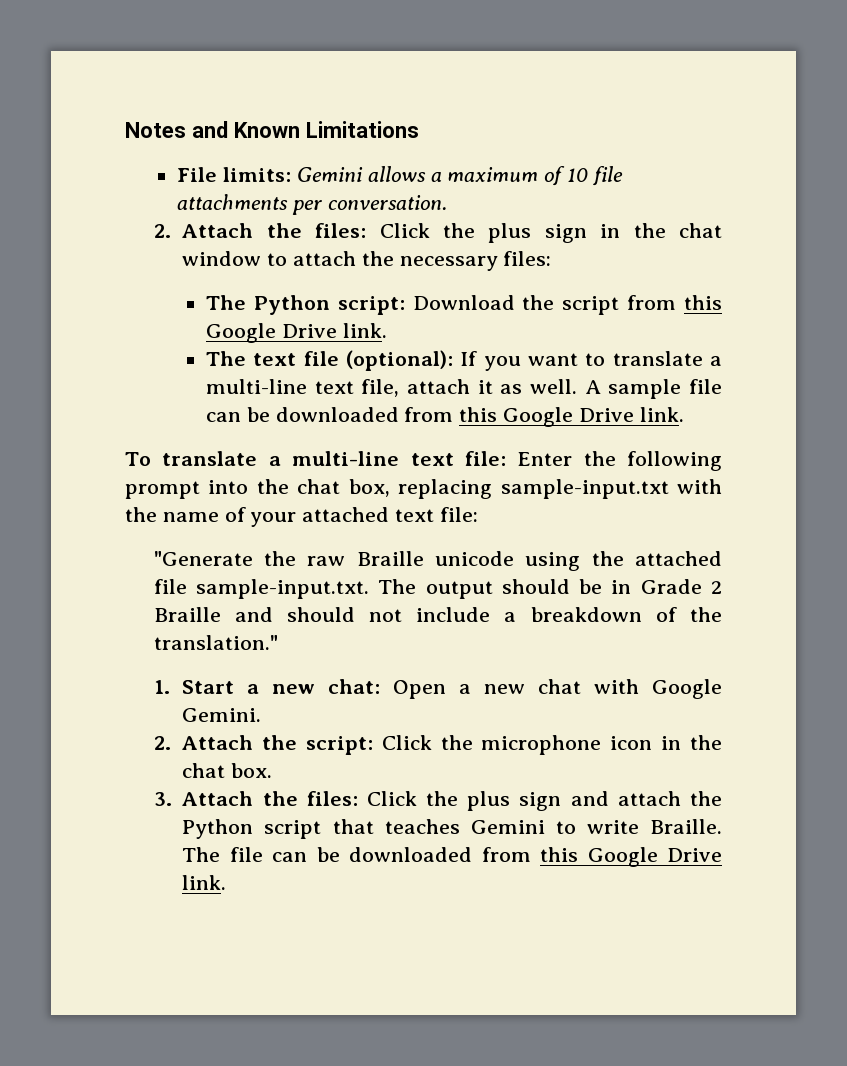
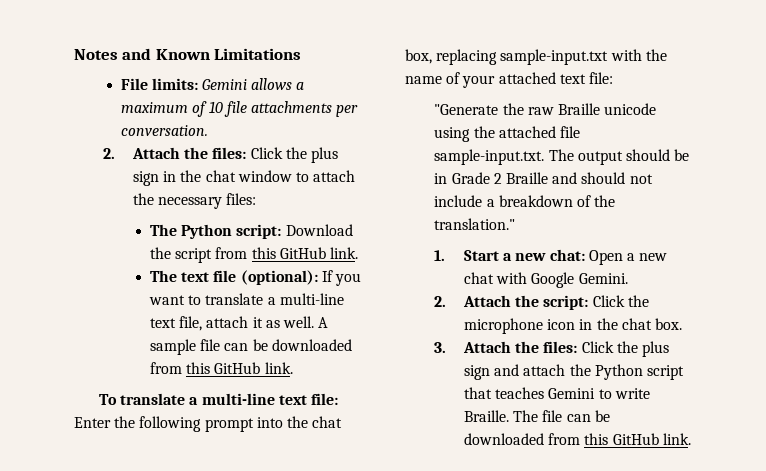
[205,323,337,343] Google Drive -> [279,247,326,259] GitHub
[502,407,634,427] Google Drive -> [214,362,261,374] GitHub
[587,847,722,867] Google Drive -> [612,433,659,445] GitHub

